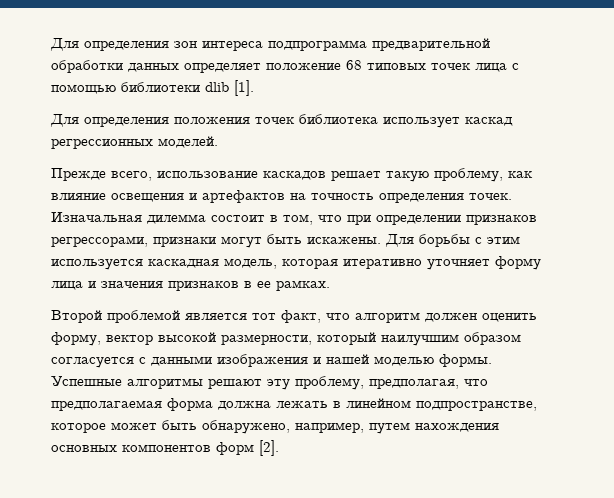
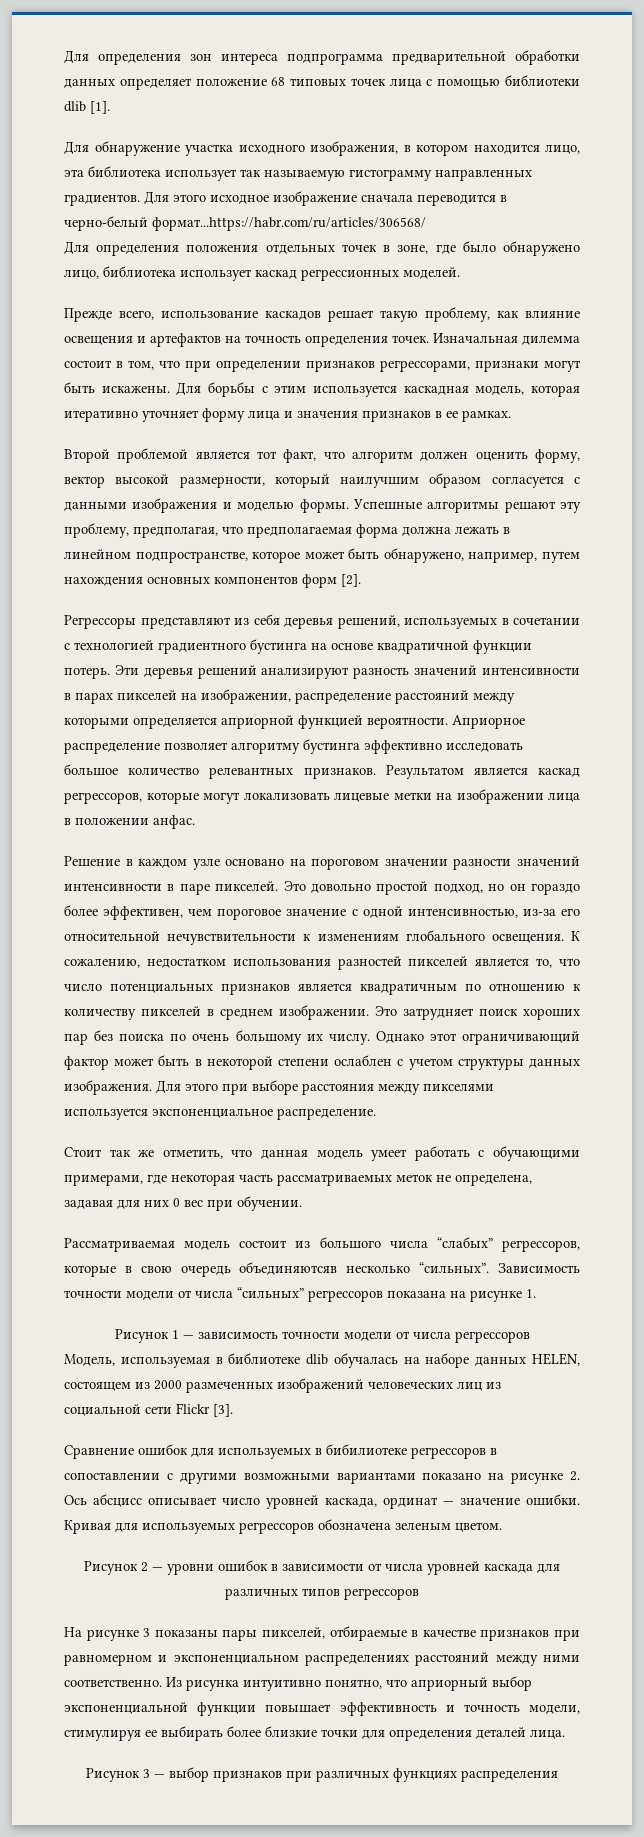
[84,117,295,127] определения положения точек -> [94,141,580,156] [64,166,532,181] [64,191,507,206] [64,216,426,231] [64,241,580,256] [64,270,99,279] обнаружение участка исходного изображения, в котором находится лицо, эта библиотека использует так называемую гистограмму направленных градиентов. Для этого исходное изображение сначала переводится в черно-белый формат...https://habr.com/ru/articles/306568/ // Для определения положения отдельных точек в зоне, где было обнаружено лицо,
[326,354,369,364] нашей -> (232, 505) none
(279, 448) none -> [64,614,580,629] [64,639,532,654] [64,665,580,679] [64,689,515,704] [64,715,525,729] [64,739,523,754] [64,764,580,779] [64,789,580,804] [64,815,195,829] [64,856,580,870] [64,881,580,895] [64,905,580,920] [64,930,580,945] [64,956,580,970] [64,983,581,995] [64,1005,580,1020] [64,1030,581,1045] [64,1055,580,1070] [64,1080,494,1095] [64,1108,376,1120] [64,1146,580,1161] [64,1174,532,1186] [64,1196,302,1211] [64,1237,580,1252] [64,1262,580,1277] [64,1287,536,1302] [114,1329,530,1343] [64,1353,580,1368] [64,1378,501,1393] [64,1403,233,1417] [64,1444,497,1459] [64,1471,580,1484] [64,1494,580,1509] [64,1519,502,1534] [84,1560,560,1575] [225,1588,419,1600] [64,1626,581,1641] [64,1652,580,1666] [64,1676,532,1691] [64,1702,580,1716] [64,1726,565,1741] [86,1767,558,1782] // Регрессоры представляют из себя деревья решений, используемых в сочетании с технологией градиентного бустинга на основе квадратичной функции потерь. Эти деревья решений анализируют разность значений интенсивности в парах пикселей на изображении, распределение расстояний между которыми определяется априорной функцией вероятности. Априорное распределение позволяет алгоритму бустинга эффективно исследовать большое количество релевантных признаков. Результатом является каскад регрессоров, которые могут локализовать лицевые метки на изображении лица в положении анфас. // Решение в каждом узле основано на пороговом значении разности значений интенсивности в паре пикселей. Это довольно простой подход, но он гораздо более эффективен, чем пороговое значение с одной интенсивностью, из-за его относительной нечувствительности к изменениям глобального освещения. К сожалению, недостатком использования разностей пикселей является то, что число потенциальных признаков является квадратичным по отношению к количеству пикселей в среднем изображении. Это затрудняет поиск хороших пар без поиска по очень большому их числу. Однако этот ограничивающий фактор может быть в некоторой степени ослаблен с учетом структуры данных изображения. Для этого при выборе расстояния между пикселями используется экспоненциальное распределение. // Стоит так же отметить, что данная модель умеет работать с обучающими примерами, где некоторая часть рассматриваемых меток не определена, задавая для них 0 вес при обучении. // Рассматриваемая модель состоит из большого числа “слабых” регрессоров, которые в свою очередь объединяютсяв несколько “сильных”. Зависимость точности модели от числа “сильных” регрессоров показана на рисунке 1. // Рисунок 1 — зависимость точности модели от числа регрессоров // Модель, используемая в библиотеке dlib обучалась на наборе данных HELEN, состоящем из 2000 размеченных изображений человеческих лиц из социальной сети Flickr [3]. // Сравнение ошибок для используемых в бибилиотеке регрессоров в сопоставлении с другими возможными вариантами показано на рисунке 2. Ось абсцисс описывает число уровней каскада, ординат — значение ошибки. Кривая для используемых регрессоров обозначена зеленым цветом. // Рисунок 2 — уровни ошибок в зависимости от числа уровней каскада для различных типов регрессоров // На рисунке 3 показаны пары пикселей, отбираемые в качестве признаков при равномерном и экспоненциальном распределениях расстояний между ними соответственно. Из рисунка интуитивно понятно, что априорный выбор экспоненциальной функции повышает эффективность и точность модели, стимулируя ее выбирать более близкие точки для определения деталей лица. // Рисунок 3 — выбор признаков при различных функциях распределения

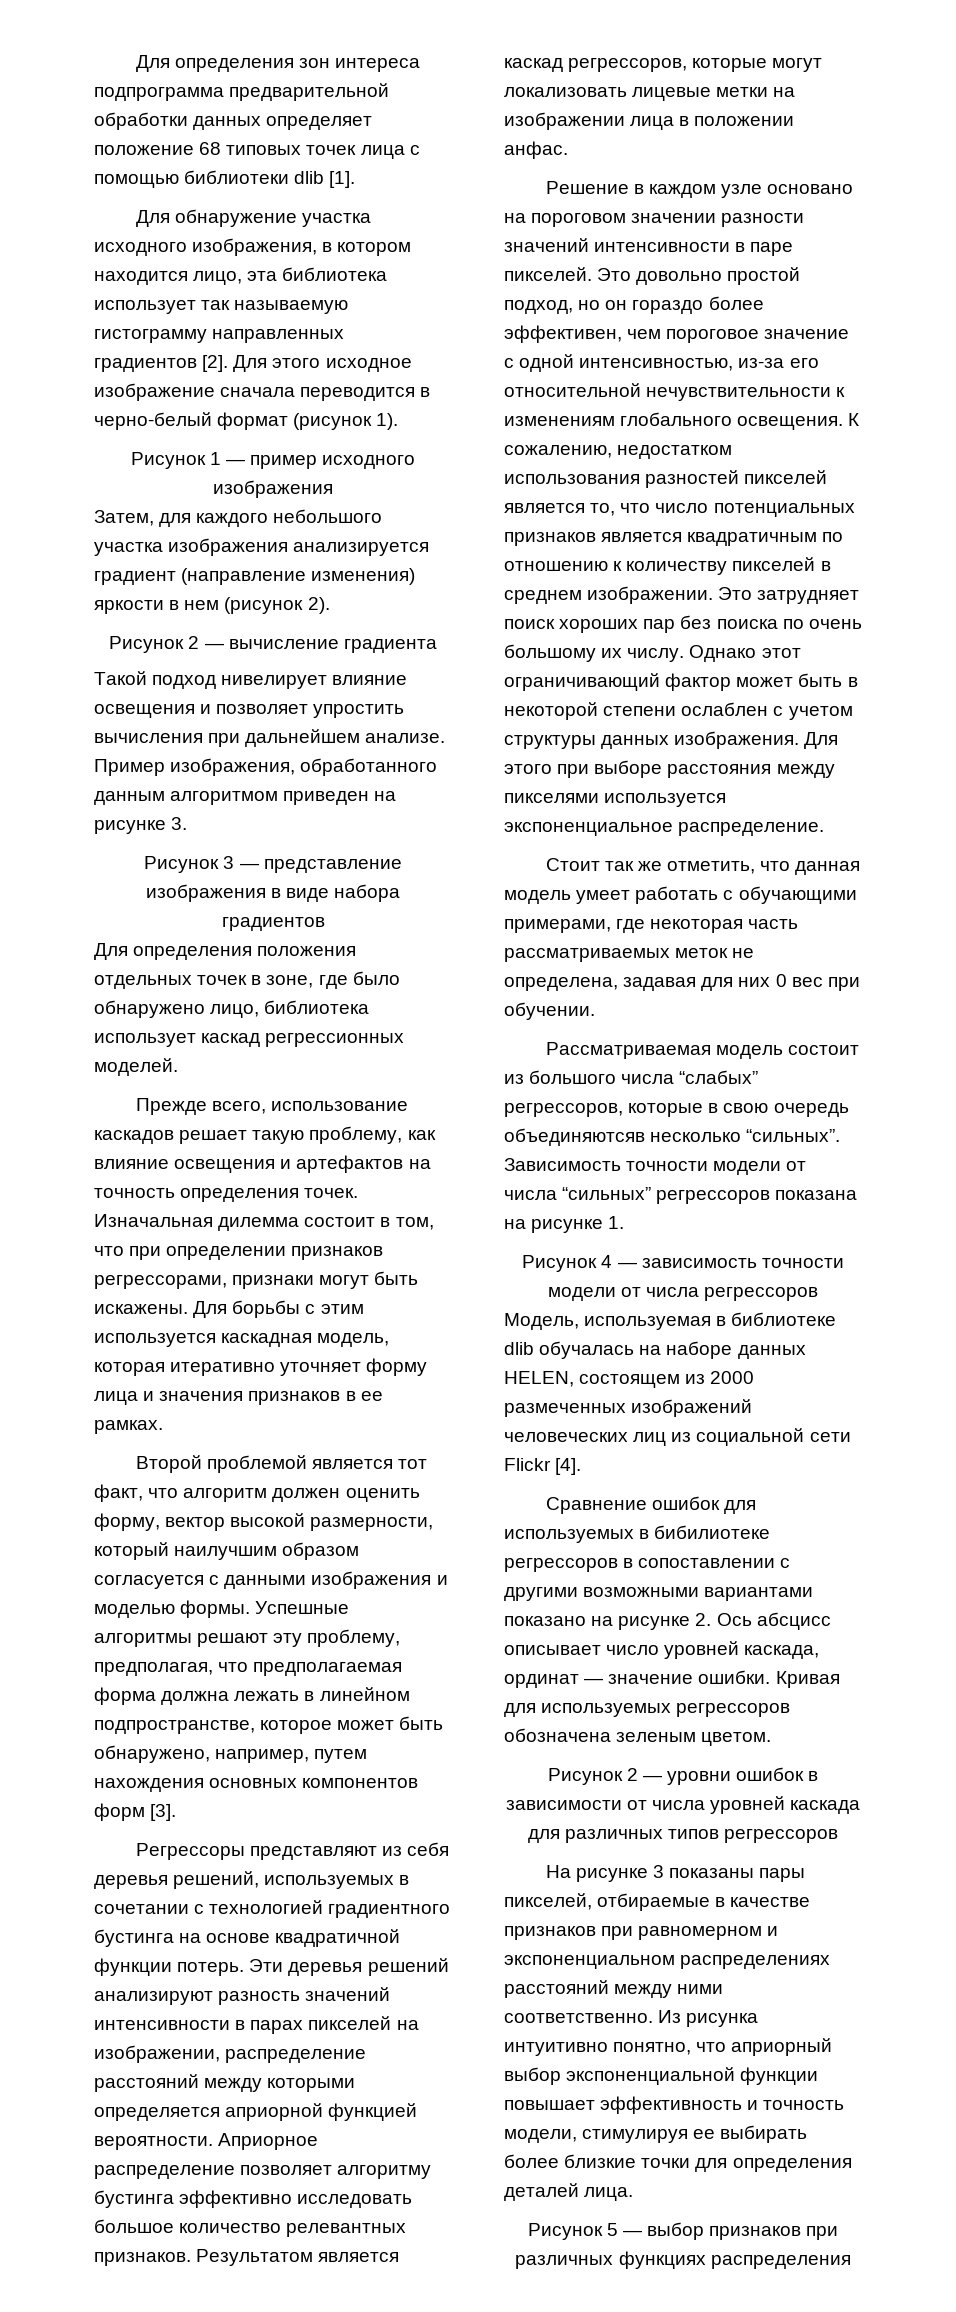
[64,194,140,206] градиентов. -> [94,355,229,372] градиентов [2].
[152,217,426,231] формат...https://habr.com/ru/articles/306568/ -> [217,412,399,430] [130,452,416,469] [213,480,333,498] [94,509,383,527] [94,538,430,556] [94,568,416,585] [94,597,330,614] [109,636,437,653] [94,671,408,689] [94,704,405,718] [94,729,446,747] [94,758,438,776] [94,791,397,805] [94,817,188,834] [144,856,402,873] [145,884,401,902] [221,917,325,931] формат (рисунок 1). // Рисунок 1 — пример исходного изображения // Затем, для каждого небольшого участка изображения анализируется градиент (направление изменения) яркости в нем (рисунок 2). // Рисунок 2 — вычисление градиента // Такой подход нивелирует влияние освещения и позволяет упростить вычисления при дальнейшем анализе. Пример изображения, обработанного данным алгоритмом приведен на рисунке 3. // Рисунок 3 — представление изображения в виде набора градиентов
[341,574,361,587] [2]. -> [150,1804,177,1821] [3].
[171,1330,179,1339] 1 -> [601,1255,613,1268] 4
[213,1404,233,1417] [3]. -> [555,1458,582,1475] [4].
[143,1769,150,1778] 3 -> [606,2223,618,2236] 5

